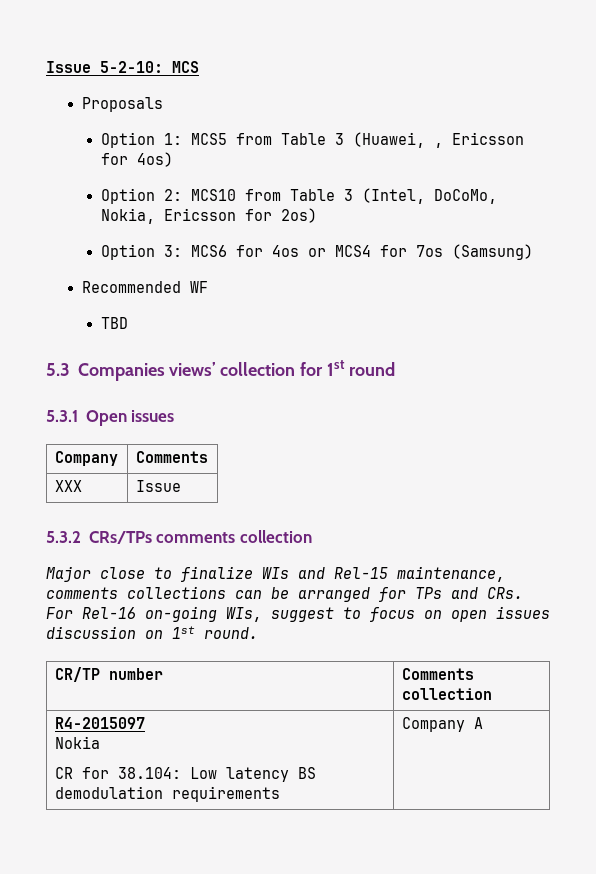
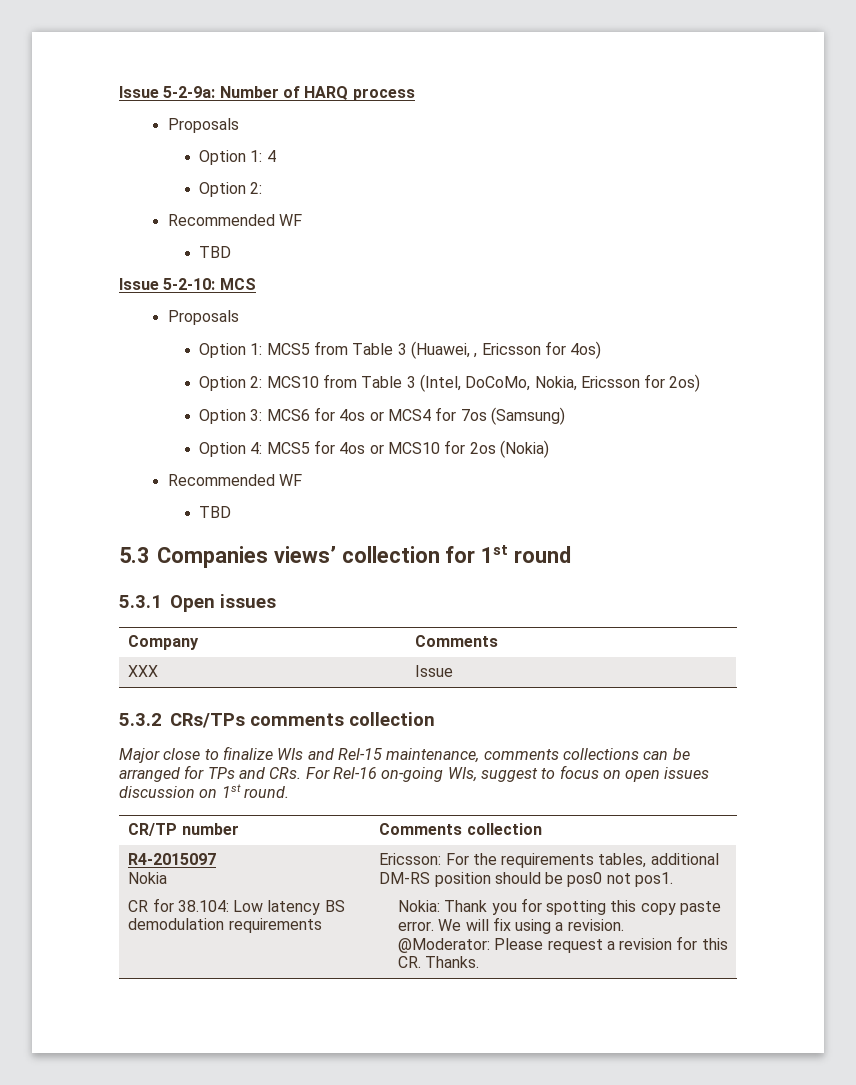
[46,61,91,73] Issue -> [119,86,415,101] [167,118,239,133] [198,150,276,165] [198,182,263,197] [167,214,303,226] [198,246,231,258] [119,278,159,290] Issue 5-2-9a: Number of HARQ process // Proposals // Option 1: 4 // Option 2: // Recommended WF // TBD // Issue
(533, 252) none -> [198,440,549,458] // Option 4: MCS5 for 4os or MCS10 for 2os (Nokia)
[401,717,483,732] Company A -> [379,853,719,868] [379,872,674,887] [397,898,722,915] [397,917,624,934] [397,936,728,953] [397,956,480,968] Ericsson: For the requirements tables, additional DM-RS position should be pos0 not pos1. // Nokia: Thank you for spotting this copy paste error. We will fix using a revision. // @Moderator: Please request a revision for this CR. Thanks.

